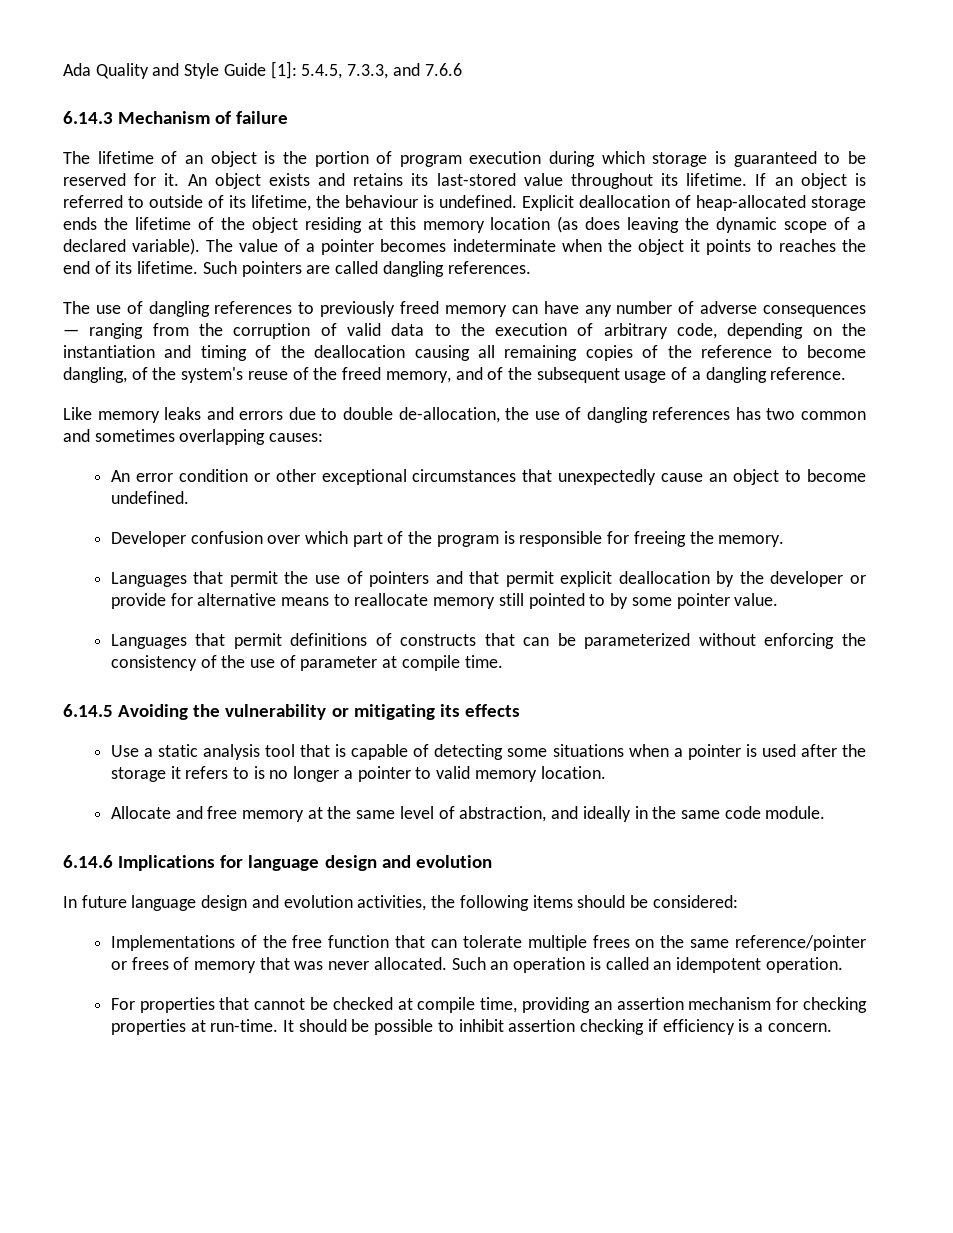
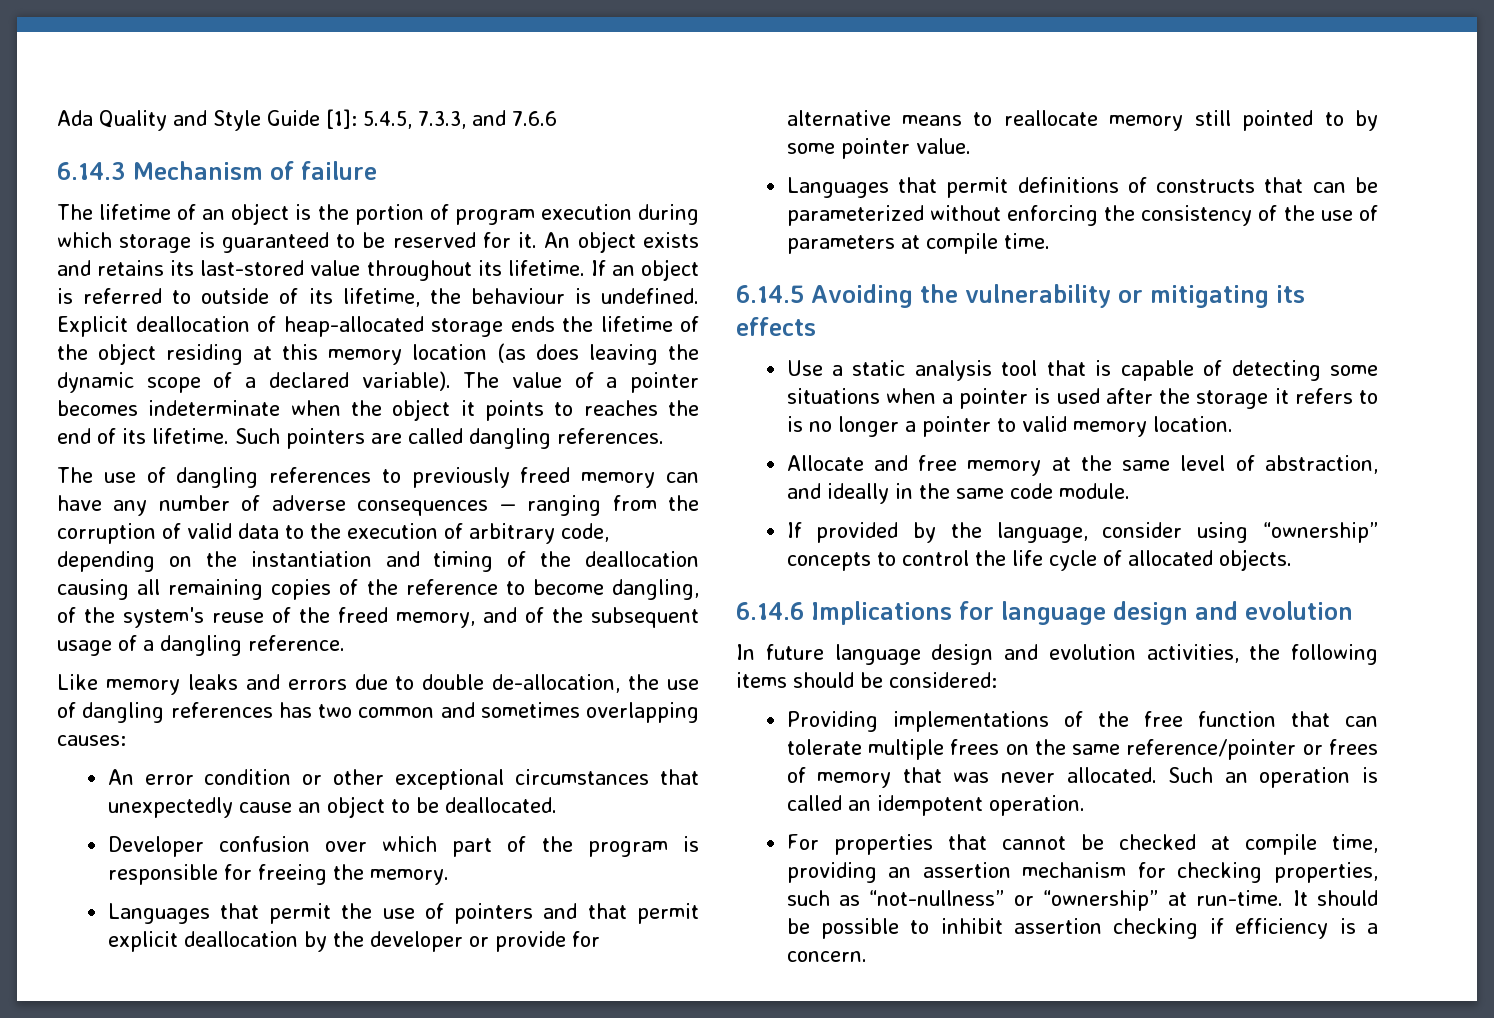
[807,469,866,482] [110,491,189,504] become undefined. -> [415,797,557,813] be deallocated.
[300,656,378,671] parameter -> [786,235,895,254] parameters
(826, 812) none -> [786,522,1378,543] [786,549,1292,571] // If provided by the language, consider using “ownership” concepts to control the life cycle of allocated objects.
[110,935,235,951] Implementations -> [786,711,1049,732] Providing implementations
[110,1019,186,1035] properties -> [1274,862,1378,883] [786,890,1159,911] properties, such as “not-nullness” or “ownership”

